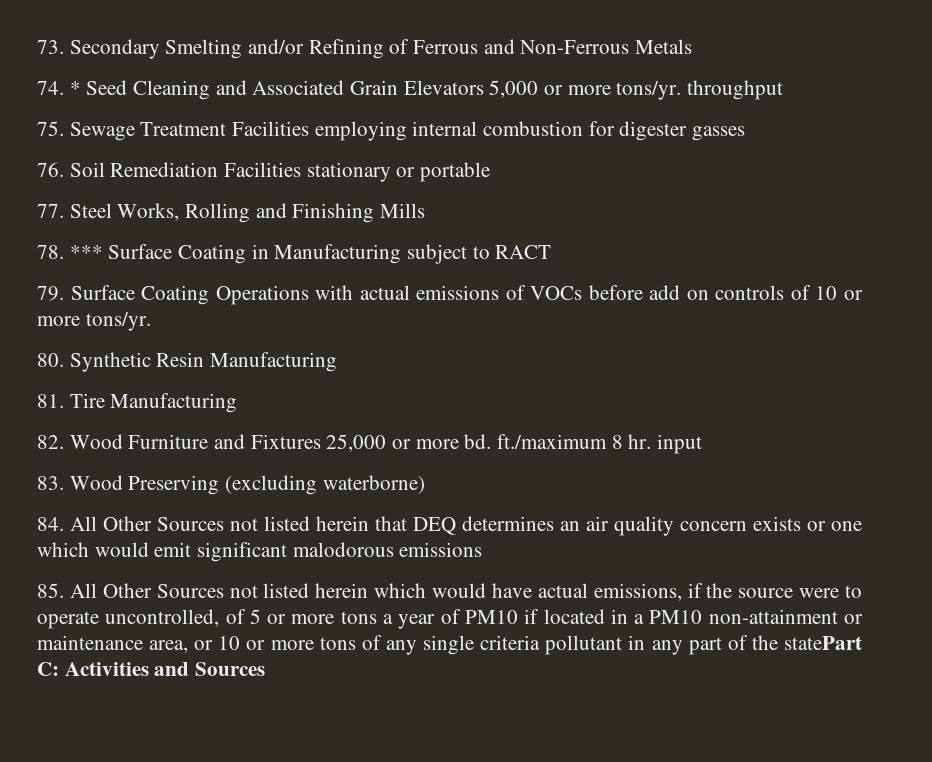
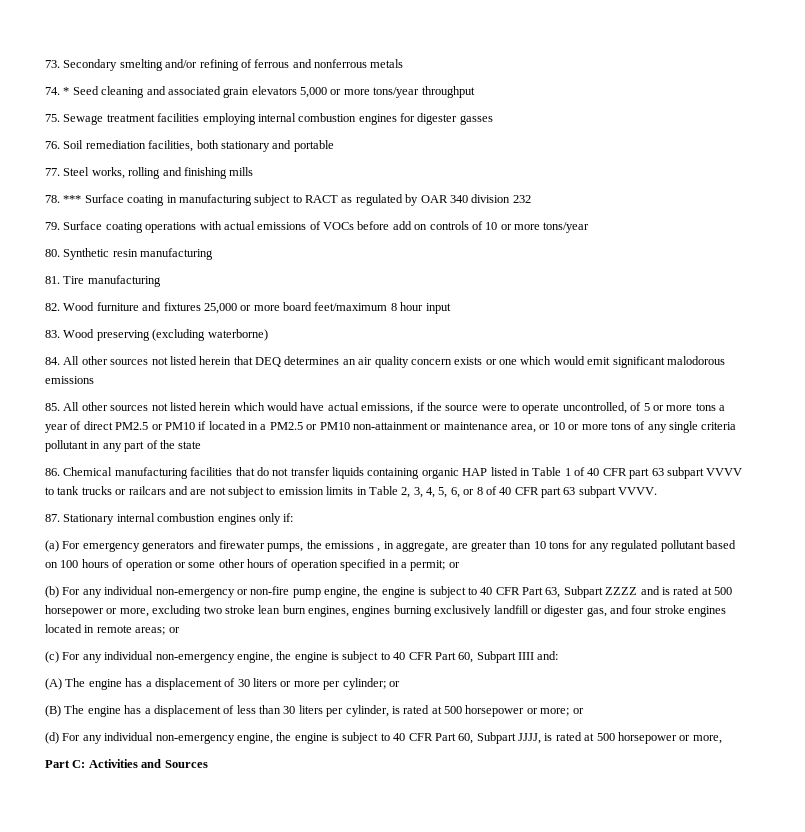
[165,39,693,59] [37,80,484,100] Smelting and/or Refining of Ferrous and Non-Ferrous Metals // 74. * Seed Cleaning and Associated Grain Elevators -> [119,59,404,71] [45,86,297,98] smelting and/or refining of ferrous and nonferrous metals // 74. * Seed cleaning and associated grain elevators
[616,81,682,100] tons/yr. -> [373,87,420,98] tons/year
[140,121,310,136] Treatment Facilities -> [106,113,200,122] treatment facilities
(584, 128) none -> [358,114,397,125] engines
[110,162,491,182] [37,203,426,223] Remediation Facilities stationary or portable // 77. Steel Works, Rolling and Finishing Mills -> [85,140,334,152] [45,167,254,179] remediation facilities, both stationary and portable // 77. Steel works, rolling and finishing mills
[178,244,402,264] Coating in Manufacturing -> [127,194,252,206] coating in manufacturing
(552, 252) none -> [341,194,531,206] as regulated by OAR 340 division 232
[141,285,309,305] Coating Operations -> [105,222,197,233] coating operations
[85,312,151,331] tons/yr. -> [543,222,590,233] tons/year
[156,352,338,372] Resin Manufacturing -> [112,248,214,260] resin manufacturing
[110,393,238,413] Manufacturing -> [87,275,161,287] manufacturing
[128,434,652,452] Furniture and Fixtures 25,000 or more bd. ft./maximum 8 hr. -> [96,302,424,314] furniture and fixtures 25,000 or more board feet/maximum 8 hour
[128,475,220,495] Preserving -> [96,330,150,341] preserving
[103,516,224,531] Other Sources -> [81,356,149,365] other sources
[102,583,224,598] Other Sources -> [81,402,149,411] other sources
(461, 616) none -> [83,421,163,430] direct PM2.5 or
(645, 619) none -> [269,422,318,430] PM2.5 or
[784,636,863,650] statePart -> [178,441,202,449] [45,467,743,479] [45,486,658,498] [45,513,294,525] [45,540,736,552] [45,559,460,571] [45,586,732,598] [45,605,727,617] [45,624,180,635] [45,651,559,663] [45,678,400,690] [45,705,584,717] [45,732,722,744] [45,760,70,768] state // 86. Chemical manufacturing facilities that do not transfer liquids containing organic HAP listed in Table 1 of 40 CFR part 63 subpart VVVV to tank trucks or railcars and are not subject to emission limits in Table 2, 3, 4, 5, 6, or 8 of 40 CFR part 63 subpart VVVV. // 87. Stationary internal combustion engines only if: // (a) For emergency generators and firewater pumps, the emissions , in aggregate, are greater than 10 tons for any regulated pollutant based on 100 hours of operation or some other hours of operation specified in a permit; or // (b) For any individual non-emergency or non-fire pump engine, the engine is subject to 40 CFR Part 63, Subpart ZZZZ and is rated at 500 horsepower or more, excluding two stroke lean burn engines, engines burning exclusively landfill or digester gas, and four stroke engines located in remote areas; or // (c) For any individual non-emergency engine, the engine is subject to 40 CFR Part 60, Subpart IIII and: // (A) The engine has a displacement of 30 liters or more per cylinder; or // (B) The engine has a displacement of less than 30 liters per cylinder, is rated at 500 horsepower or more; or // (d) For any individual non-emergency engine, the engine is subject to 40 CFR Part 60, Subpart JJJJ, is rated at 500 horsepower or more, // Part

